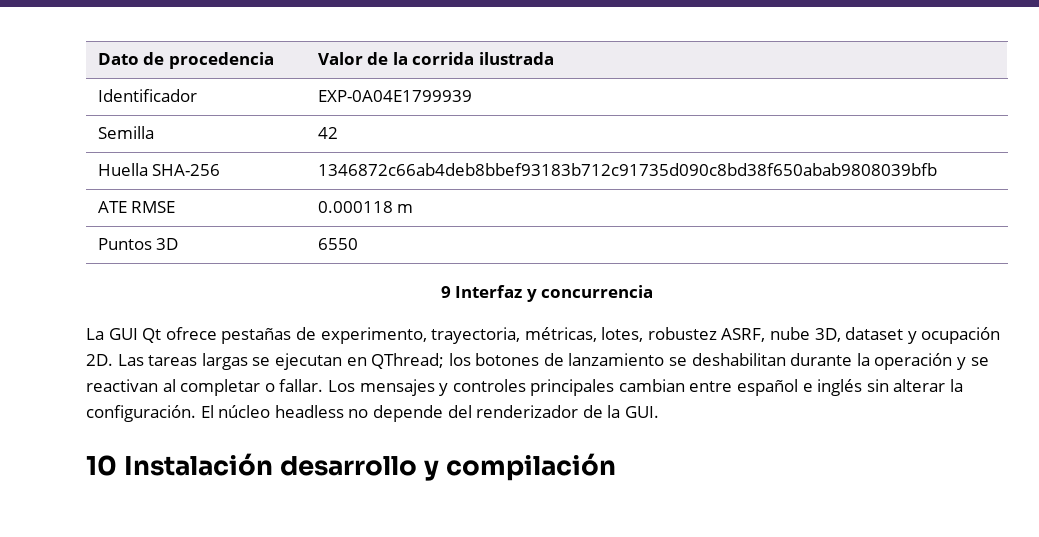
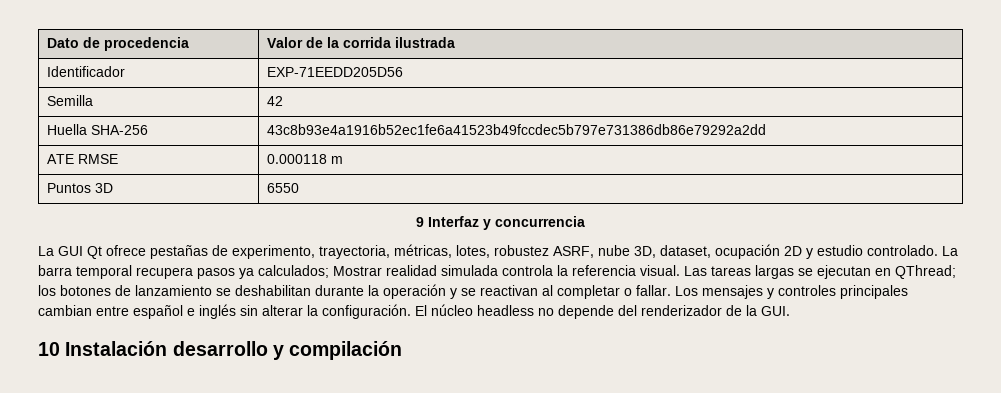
[317,90,472,102] EXP-0A04E1799939 -> [266,67,403,77] EXP-71EEDD205D56
[317,163,937,176] 1346872c66ab4deb8bbef93183b712c91735d090c8bd38f650abab9808039bfb -> [266,124,766,135] 43c8b93e4a1916b52ec1fe6a41523b49fccdec5b797e731386db86e79292a2dd
[845,327,1001,344] [86,354,113,366] dataset y ocupación 2D. -> [660,244,958,259] [38,265,680,279] dataset, ocupación 2D y estudio controlado. La barra temporal recupera pasos ya calculados; Mostrar realidad simulada controla la referencia visual.

